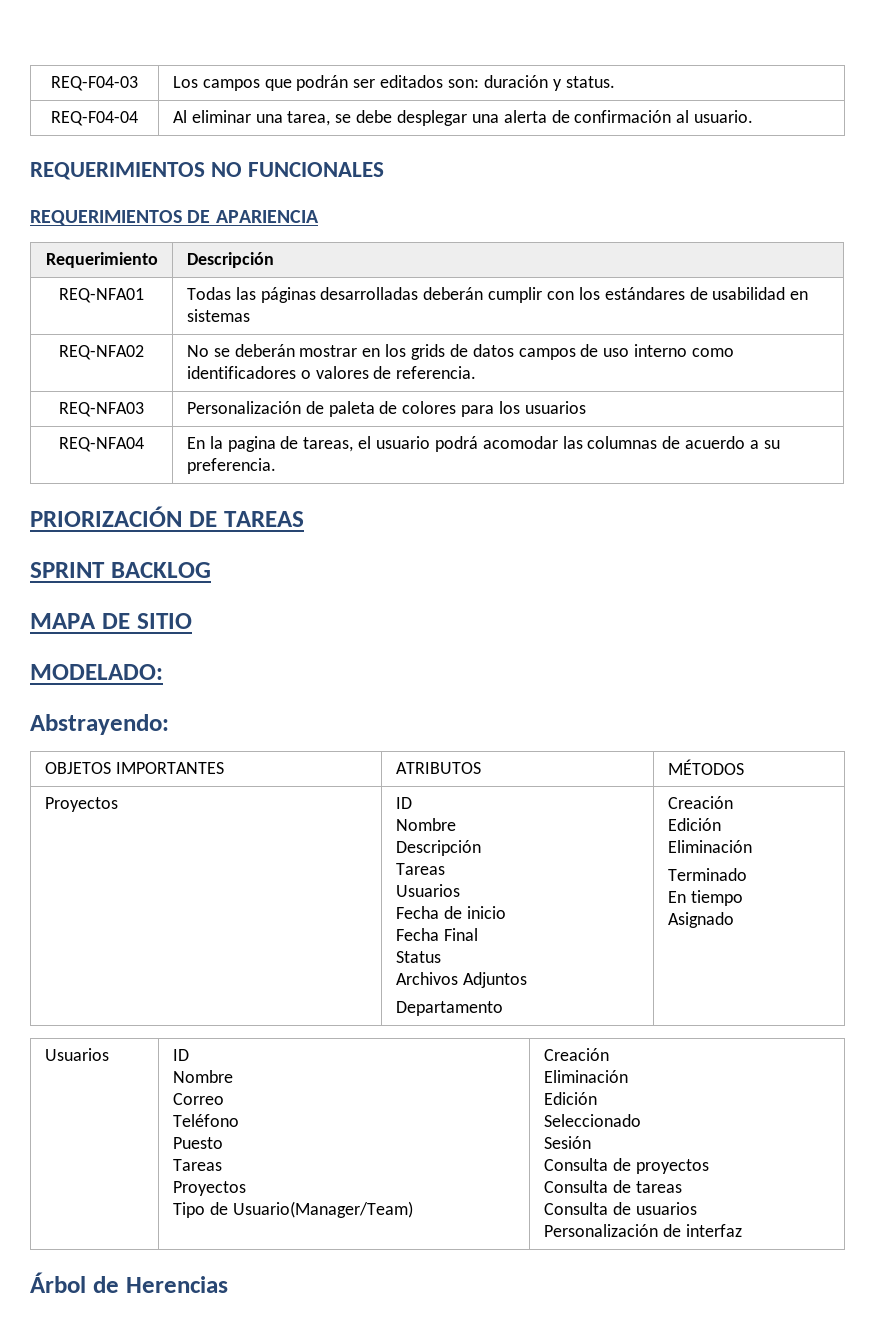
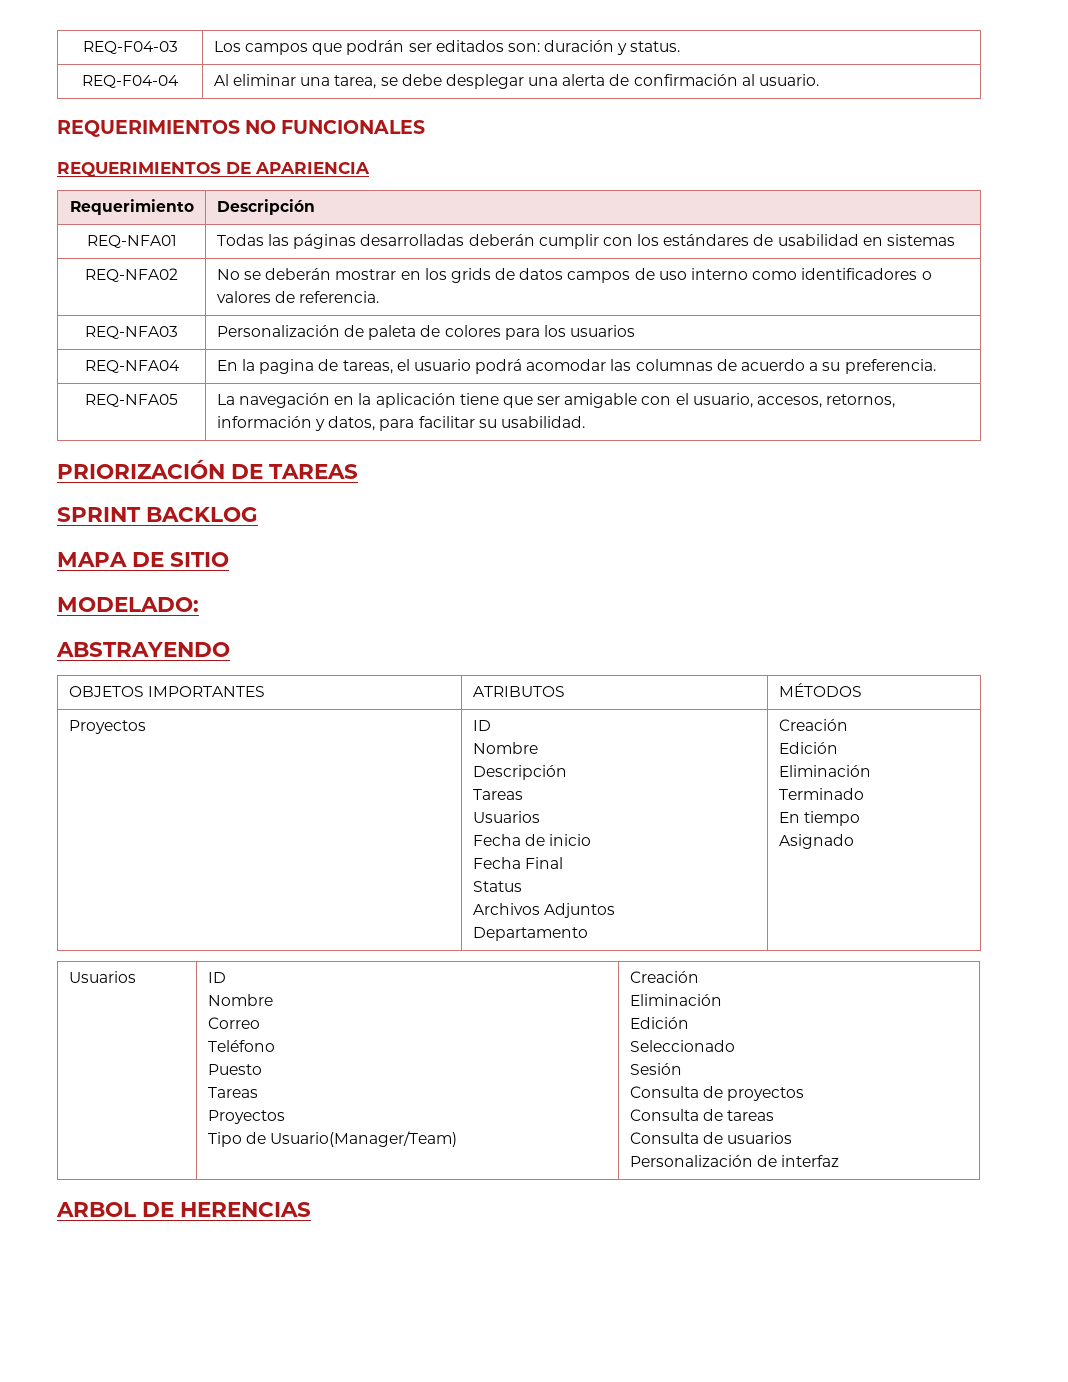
(276, 466) none -> [85,394,178,407] [216,393,896,408] [216,416,585,431] // REQ-NFA05 | La navegación en la aplicación tiene que ser amigable con el usuario, accesos, retornos, información y datos, para facilitar su usabilidad.
[30,714,169,735] Abstrayendo: -> [56,642,230,657] ABSTRAYENDO
[30,1272,228,1293] Árbol de Herencias -> [56,1202,311,1217] ARBOL DE HERENCIAS

